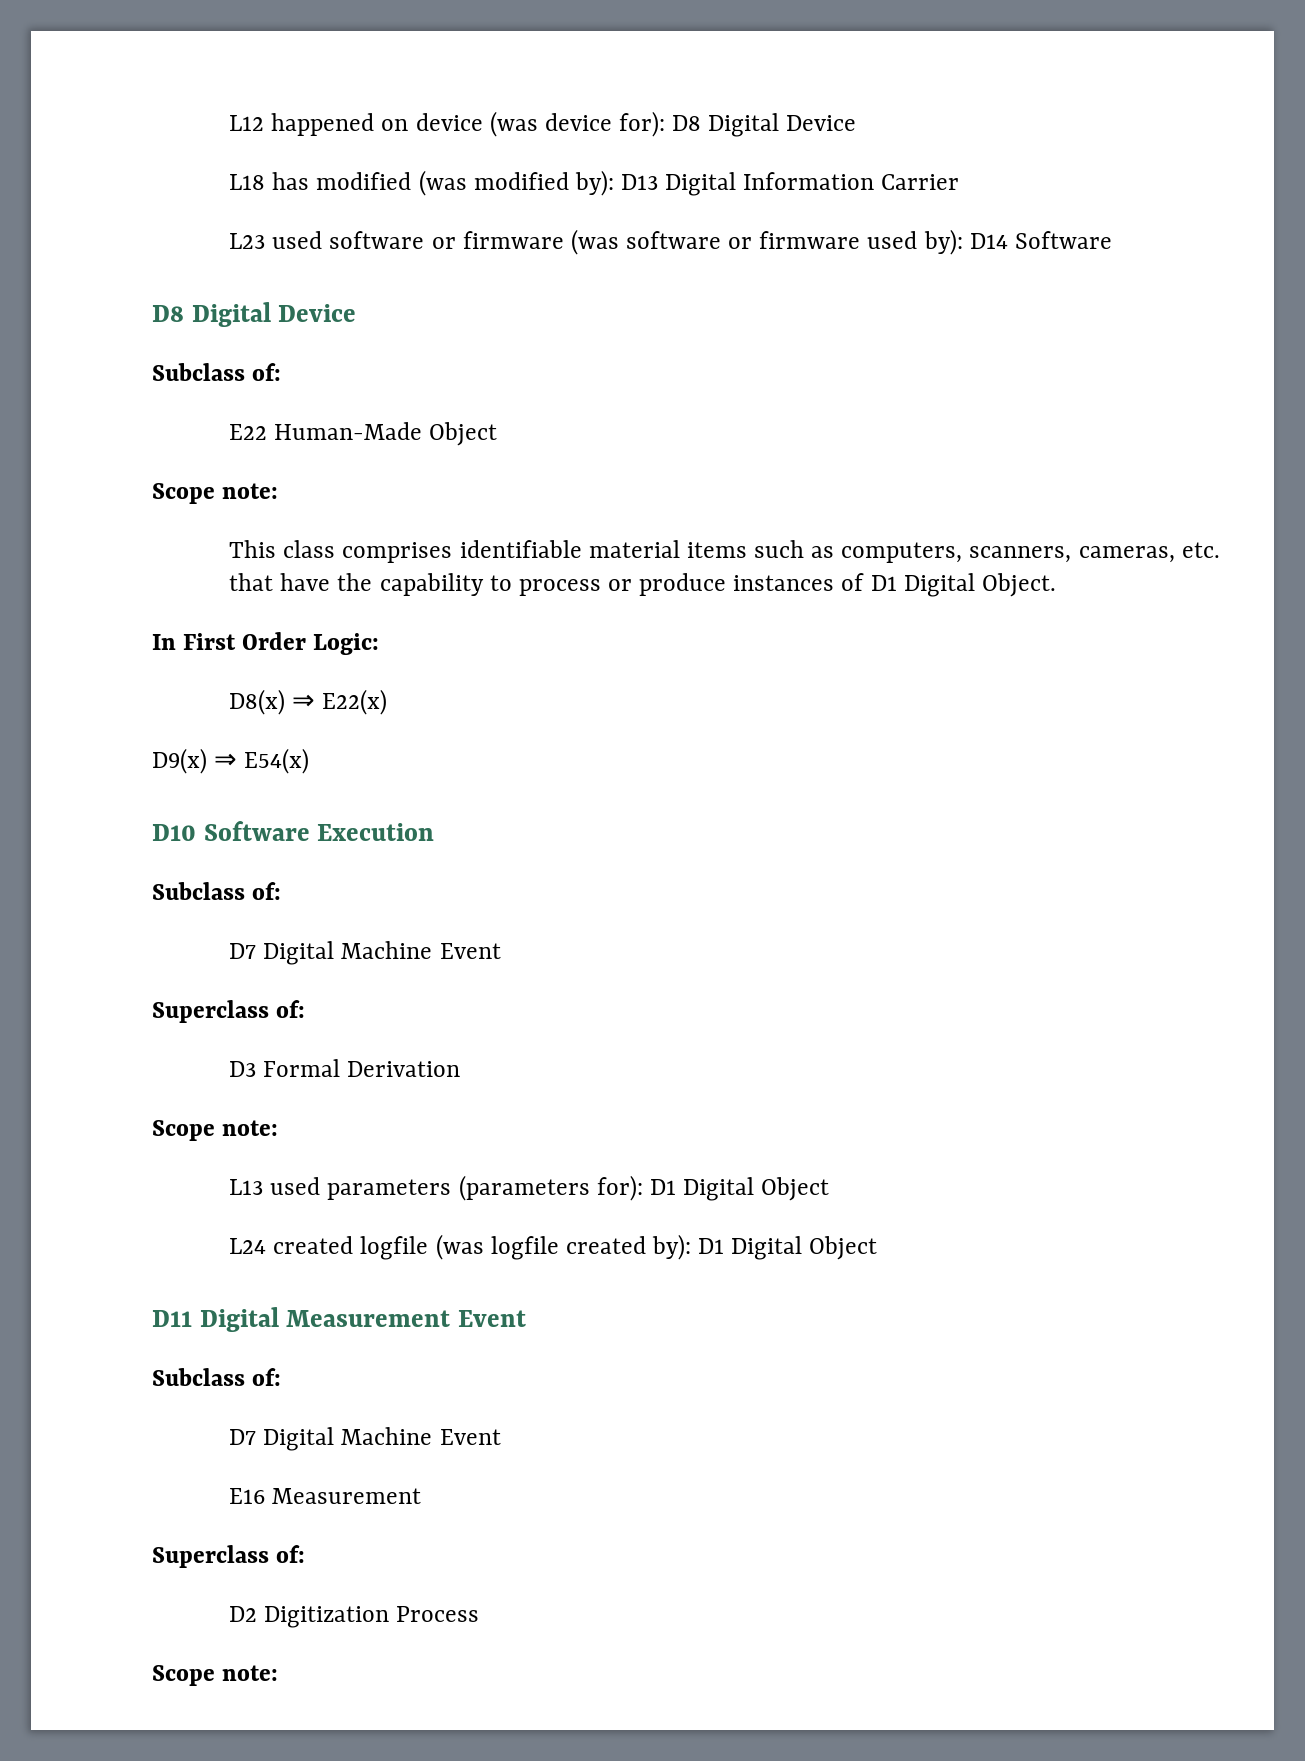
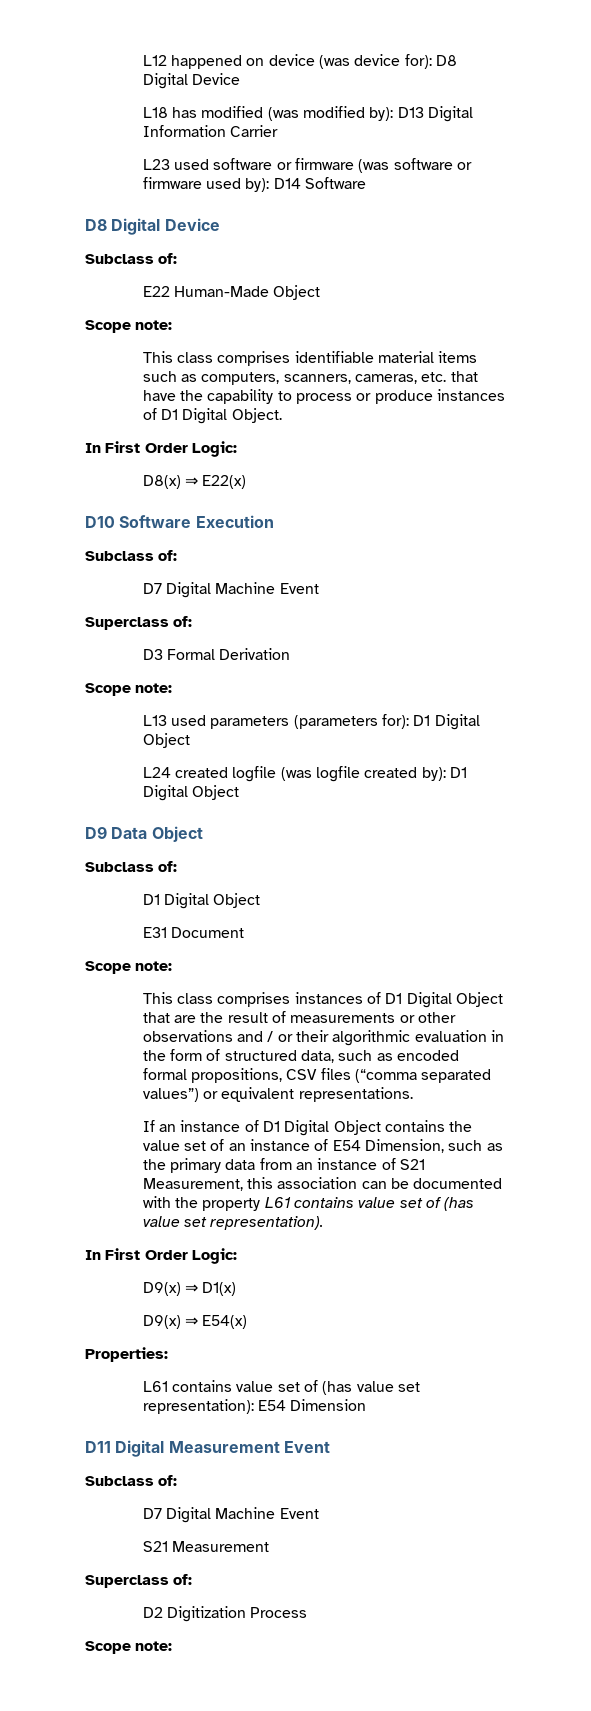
[152,748,310,774] // D9(x) ⇒ E54(x) -> (247, 482) none
(878, 1248) none -> [85,826,203,842] [85,861,178,872] [142,893,261,909] [142,927,245,938] [85,961,173,974] [142,992,504,1008] [142,1011,457,1023] [142,1030,505,1046] [142,1049,460,1063] [142,1068,492,1083] [142,1087,413,1102] [142,1120,473,1136] [142,1139,503,1153] [142,1158,426,1173] [142,1177,503,1191] [142,1196,475,1211] [142,1216,324,1230] [85,1248,237,1264] [142,1282,237,1296] [142,1315,248,1329] [85,1347,168,1362] [142,1380,421,1395] [142,1399,367,1414] // D9 Data Object // Subclass of: // D1 Digital Object // E31 Document // Scope note: // This class comprises instances of D1 Digital Object that are the result of measurements or other observations and / or their algorithmic evaluation in the form of structured data, such as encoded formal propositions, CSV files (“comma separated values”) or equivalent representations. // If an instance of D1 Digital Object contains the value set of an instance of E54 Dimension, such as the primary data from an instance of S21 Measurement, this association can be documented with the property L61 contains value set of (has value set representation). // In First Order Logic: // D9(x) ⇒ D1(x) // D9(x) ⇒ E54(x) // Properties: // L61 contains value set of (has value set representation): E54 Dimension
[229,1488,266,1504] E16 -> [142,1541,168,1552] S21

